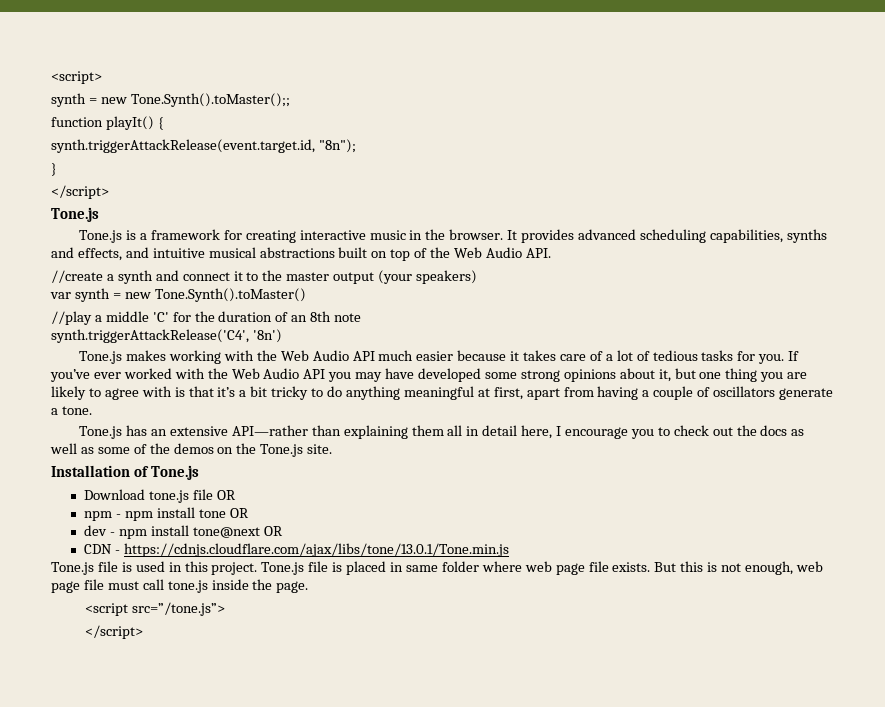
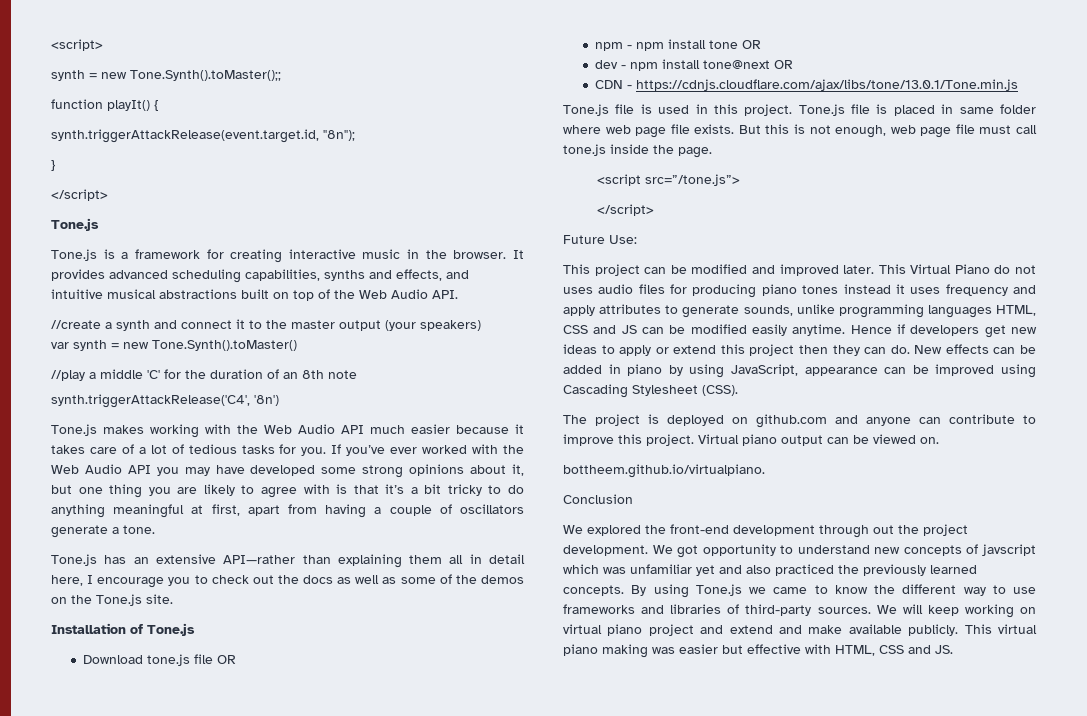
(144, 632) none -> [563,235,637,244] [563,264,1036,276] [563,284,1036,298] [563,304,1036,318] [563,324,1037,338] [563,344,1036,356] [563,364,1036,378] [563,384,738,398] [563,414,1036,428] [563,434,939,446] [563,464,765,478] [563,494,633,504] [563,524,968,538] [563,544,1036,558] [563,564,977,576] [563,584,1036,598] [563,604,1036,618] [563,624,1037,636] [563,644,953,658] // Future Use: // This project can be modified and improved later. This Virtual Piano do not uses audio files for producing piano tones instead it uses frequency and apply attributes to generate sounds, unlike programming languages HTML, CSS and JS can be modified easily anytime. Hence if developers get new ideas to apply or extend this project then they can do. New effects can be added in piano by using JavaScript, appearance can be improved using Cascading Stylesheet (CSS). // The project is deployed on github.com and anyone can contribute to improve this project. Virtual piano output can be viewed on. // bottheem.github.io/virtualpiano. // Conclusion // We explored the front-end development through out the project development. We got opportunity to understand new concepts of javscript which was unfamiliar yet and also practiced the previously learned concepts. By using Tone.js we came to know the different way to use frameworks and libraries of third-party sources. We will keep working on virtual piano project and extend and make available publicly. This virtual piano making was easier but effective with HTML, CSS and JS.

